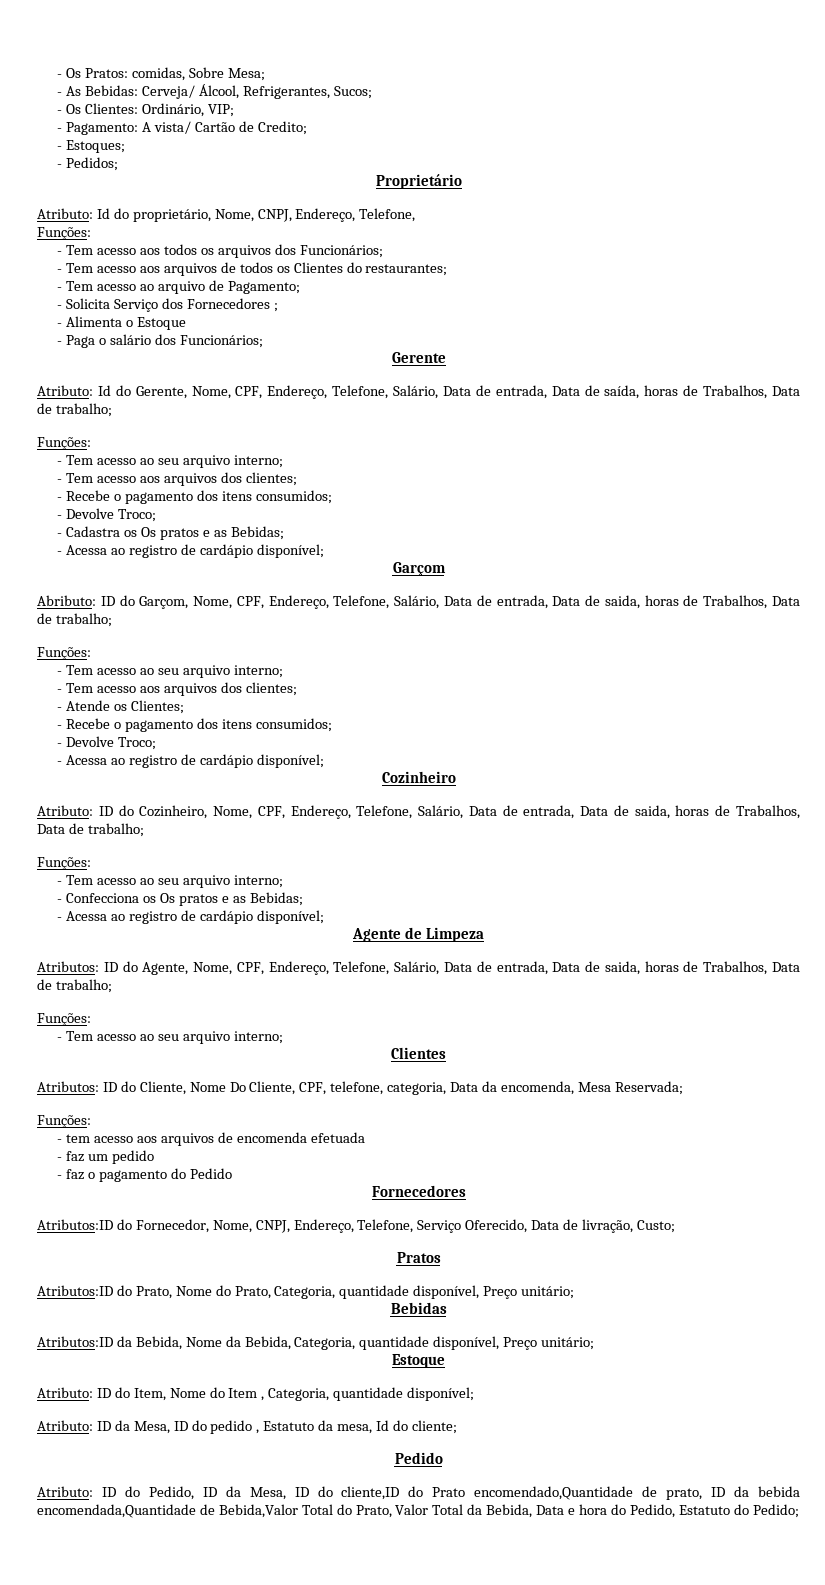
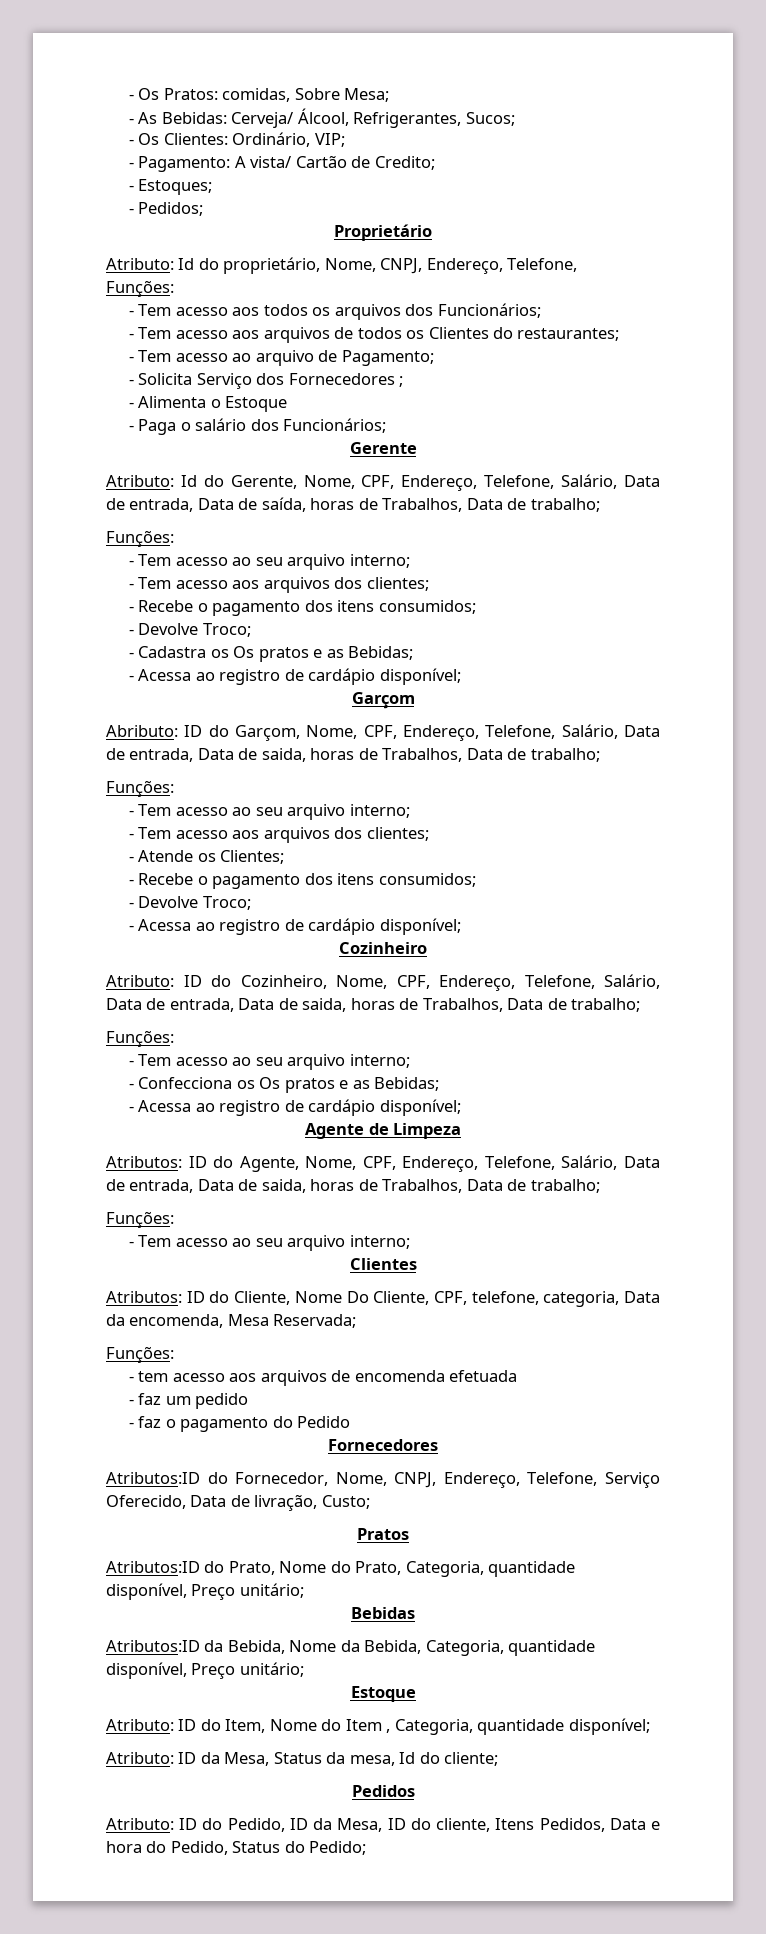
[173,1420,315,1434] ID do pedido , Estatuto -> [273,1752,322,1764] Status
[394,1452,443,1464] Pedido -> [351,1785,415,1797] Pedidos
[341,1486,801,1500] [37,1504,533,1518] cliente,ID do Prato encomendado,Quantidade de prato, ID da bebida encomendada,Quantidade de Bebida,Valor Total do Prato, Valor Total da Bebida, -> [436,1818,605,1832] cliente, Itens Pedidos,
[678,1505,730,1515] Estatuto -> [232,1841,281,1853] Status

